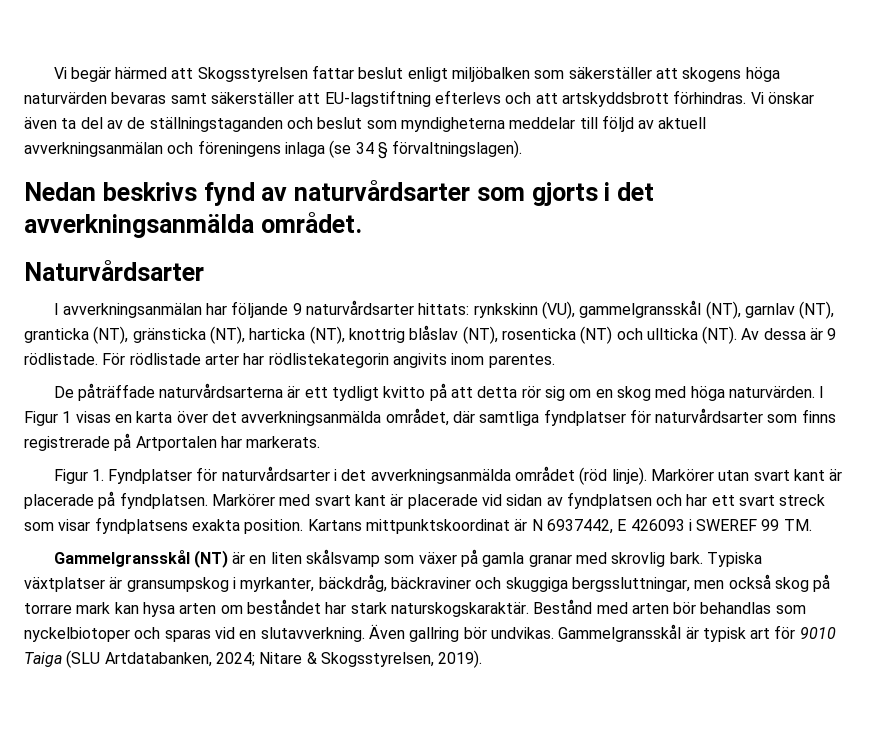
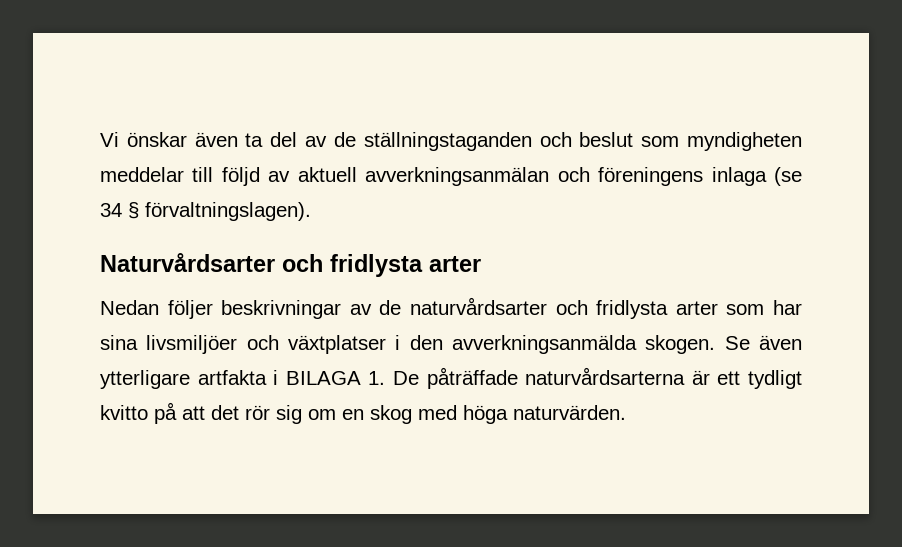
[53,65,780,82] [24,90,764,107] Vi begär härmed att Skogsstyrelsen fattar beslut enligt miljöbalken som säkerställer att skogens höga naturvärden bevaras samt säkerställer att EU-lagstiftning efterlevs och att artskyddsbrott förhindras. Vi -> [100,132,119,147] Vi
[400,117,505,132] myndigheterna -> [687,132,802,151] myndigheten
[24,180,654,206] [24,212,362,238] [24,260,204,281] [53,300,835,319] [24,325,837,344] [24,353,555,368] Nedan beskrivs fynd av naturvårdsarter som gjorts i det avverkningsanmälda området. // Naturvårdsarter // I avverkningsanmälan har följande 9 naturvårdsarter hittats: rynkskinn (VU), gammelgransskål (NT), garnlav (NT), granticka (NT), gränsticka (NT), harticka (NT), knottrig blåslav (NT), rosenticka (NT) och ullticka (NT). Av dessa är 9 rödlistade. För rödlistade arter har rödlistekategorin angivits inom parentes. // -> [100,253,481,277] [100,297,803,319] [100,335,803,354] [100,370,386,389] Naturvårdsarter och fridlysta arter // Nedan följer beskrivningar av de naturvårdsarter och fridlysta arter som har sina livsmiljöer och växtplatser i den avverkningsanmälda skogen. Se även ytterligare artfakta i BILAGA 1.
[477,386,518,398] detta -> [211,405,239,420] det
[819,386,825,398] [24,408,836,426] [24,433,321,451] [53,466,843,485] [24,491,826,509] [24,517,812,534] [53,549,762,568] [24,574,831,592] [24,599,806,617] [24,624,836,642] [24,650,483,668] I Figur 1 visas en karta över det avverkningsanmälda området, där samtliga fyndplatser för naturvårdsarter som finns registrerade på Artportalen har markerats. // Figur 1. Fyndplatser för naturvårdsarter i det avverkningsanmälda området (röd linje). Markörer utan svart kant är placerade på fyndplatsen. Markörer med svart kant är placerade vid sidan av fyndplatsen och har ett svart streck som visar fyndplatsens exakta position. Kartans mittpunktskoordinat är N 6937442, E 426093 i SWEREF 99 TM. // Gammelgransskål (NT) är en liten skålsvamp som växer på gamla granar med skrovlig bark. Typiska växtplatser är gransumpskog i myrkanter, bäckdråg, bäckraviner och skuggiga bergssluttningar, men också skog på torrare mark kan hysa arten om beståndet har stark naturskogskaraktär. Bestånd med arten bör behandlas som nyckelbiotoper och sparas vid en slutavverkning. Även gallring bör undvikas. Gammelgransskål är typisk art för 9010 Taiga (SLU Artdatabanken, 2024; Nitare & Skogsstyrelsen, 2019). -> (626, 412) none

